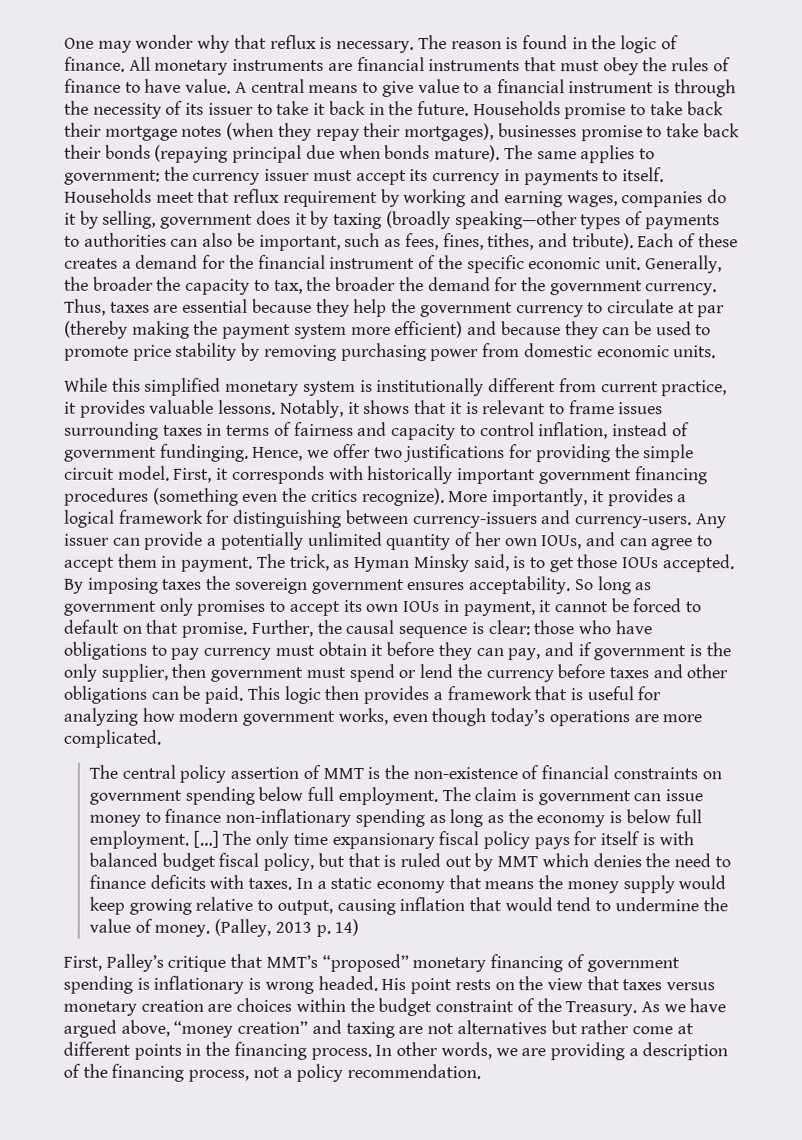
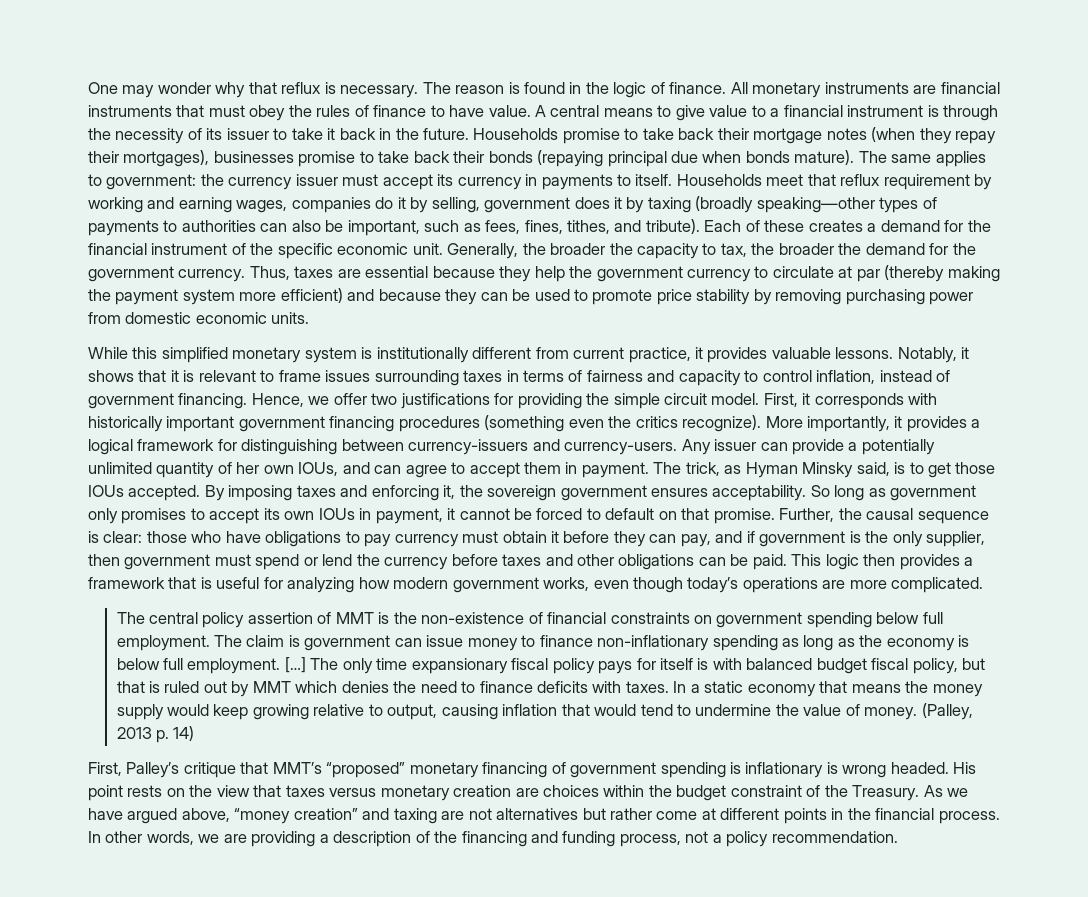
[159,443,249,462] fundinging. -> [178,393,248,409] financing.
(202, 584) none -> [340,485,456,501] and enforcing it,
[233,1041,307,1060] financing -> [875,808,935,820] financial
(185, 1072) none -> [531,831,616,847] and funding

